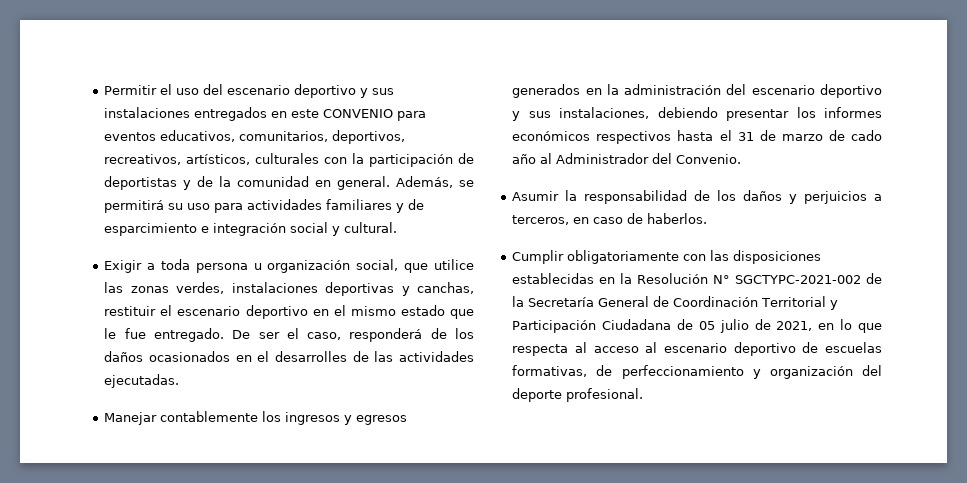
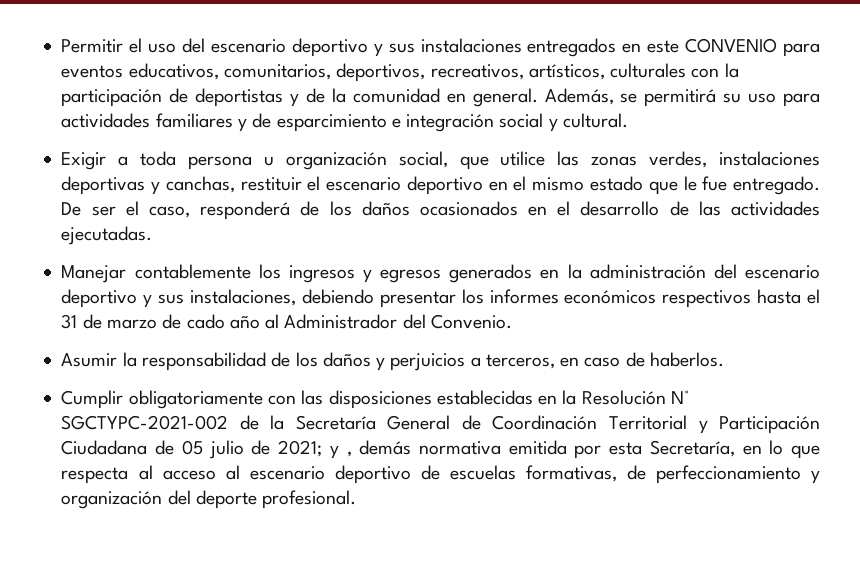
[274,351,347,362] desarrolles -> [580,201,660,216] desarrollo
[776,321,813,331] 2021, -> [278,440,735,459] 2021; y , demás normativa emitida por esta Secretaría,

